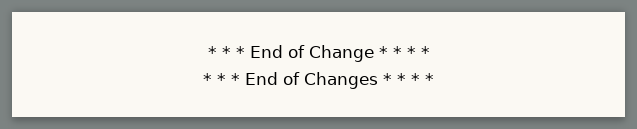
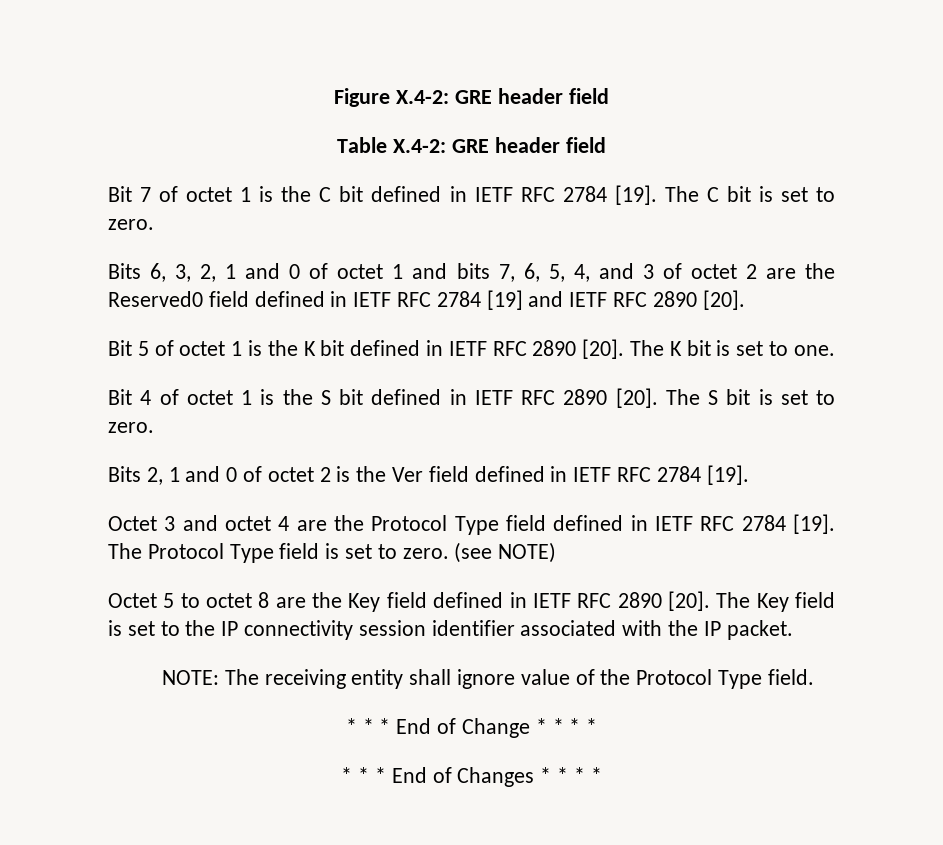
(207, 52) none -> [334,88,609,107] [337,137,606,153] [108,185,835,205] [108,219,154,230] [108,263,835,282] [108,290,745,310] [108,339,835,359] [108,388,835,408] [108,422,154,433] [108,465,749,485] [108,514,836,535] [108,542,557,563] [108,591,836,612] [108,620,793,640] [162,669,814,689] Figure X.4-2: GRE header field // Table X.4-2: GRE header field // Bit 7 of octet 1 is the C bit defined in IETF RFC 2784 [19]. The C bit is set to zero. // Bits 6, 3, 2, 1 and 0 of octet 1 and bits 7, 6, 5, 4, and 3 of octet 2 are the Reserved0 field defined in IETF RFC 2784 [19] and IETF RFC 2890 [20]. // Bit 5 of octet 1 is the K bit defined in IETF RFC 2890 [20]. The K bit is set to one. // Bit 4 of octet 1 is the S bit defined in IETF RFC 2890 [20]. The S bit is set to zero. // Bits 2, 1 and 0 of octet 2 is the Ver field defined in IETF RFC 2784 [19]. // Octet 3 and octet 4 are the Protocol Type field defined in IETF RFC 2784 [19]. The Protocol Type field is set to zero. (see NOTE) // Octet 5 to octet 8 are the Key field defined in IETF RFC 2890 [20]. The Key field is set to the IP connectivity session identifier associated with the IP packet. // NOTE: The receiving entity shall ignore value of the Protocol Type field. //

